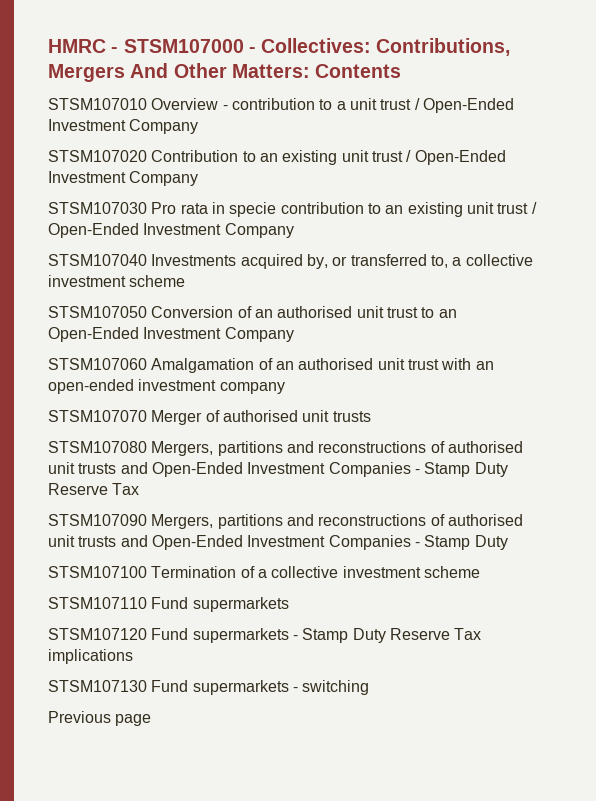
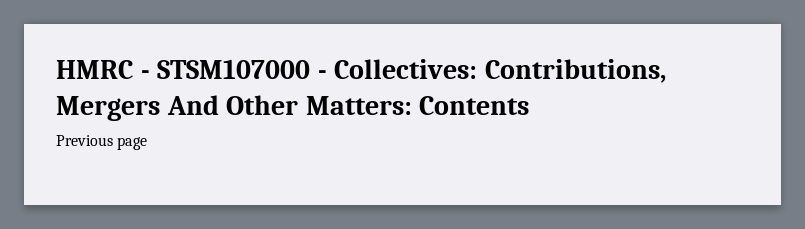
[48,98,514,113] [48,119,199,134] [48,150,506,165] [48,171,199,186] [48,202,537,217] [48,223,294,238] [48,254,533,269] [48,275,186,287] [48,306,457,318] [48,327,294,342] [48,358,494,373] [48,379,285,394] [48,410,371,425] [48,441,523,456] [48,462,508,477] [48,483,140,495] [48,514,523,529] [48,535,508,550] [48,566,480,578] [48,597,289,612] [48,628,482,643] [48,649,133,664] [48,680,370,695] // STSM107010 Overview - contribution to a unit trust / Open-Ended Investment Company // STSM107020 Contribution to an existing unit trust / Open-Ended Investment Company // STSM107030 Pro rata in specie contribution to an existing unit trust / Open-Ended Investment Company // STSM107040 Investments acquired by, or transferred to, a collective investment scheme // STSM107050 Conversion of an authorised unit trust to an Open-Ended Investment Company // STSM107060 Amalgamation of an authorised unit trust with an open-ended investment company // STSM107070 Merger of authorised unit trusts // STSM107080 Mergers, partitions and reconstructions of authorised unit trusts and Open-Ended Investment Companies - Stamp Duty Reserve Tax // STSM107090 Mergers, partitions and reconstructions of authorised unit trusts and Open-Ended Investment Companies - Stamp Duty // STSM107100 Termination of a collective investment scheme // STSM107110 Fund supermarkets // STSM107120 Fund supermarkets - Stamp Duty Reserve Tax implications // STSM107130 Fund supermarkets - switching -> (530, 105) none

